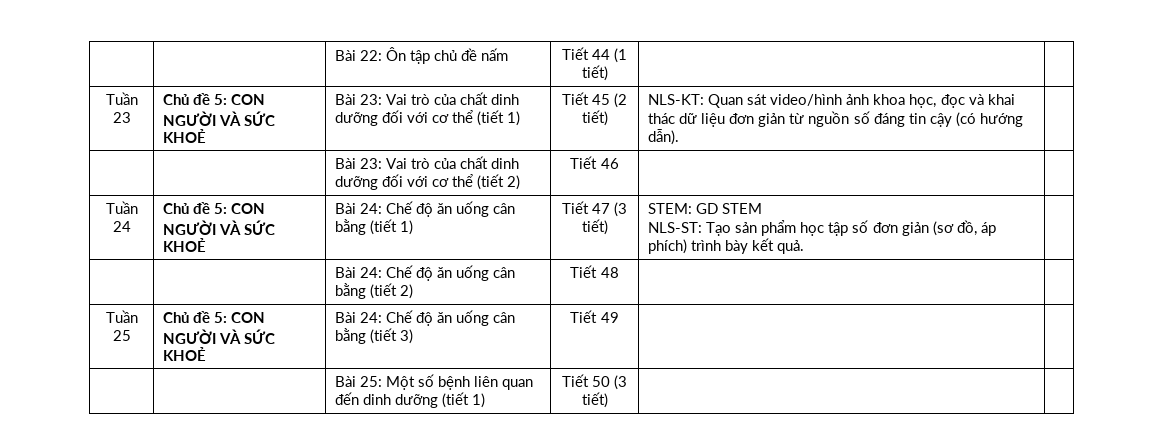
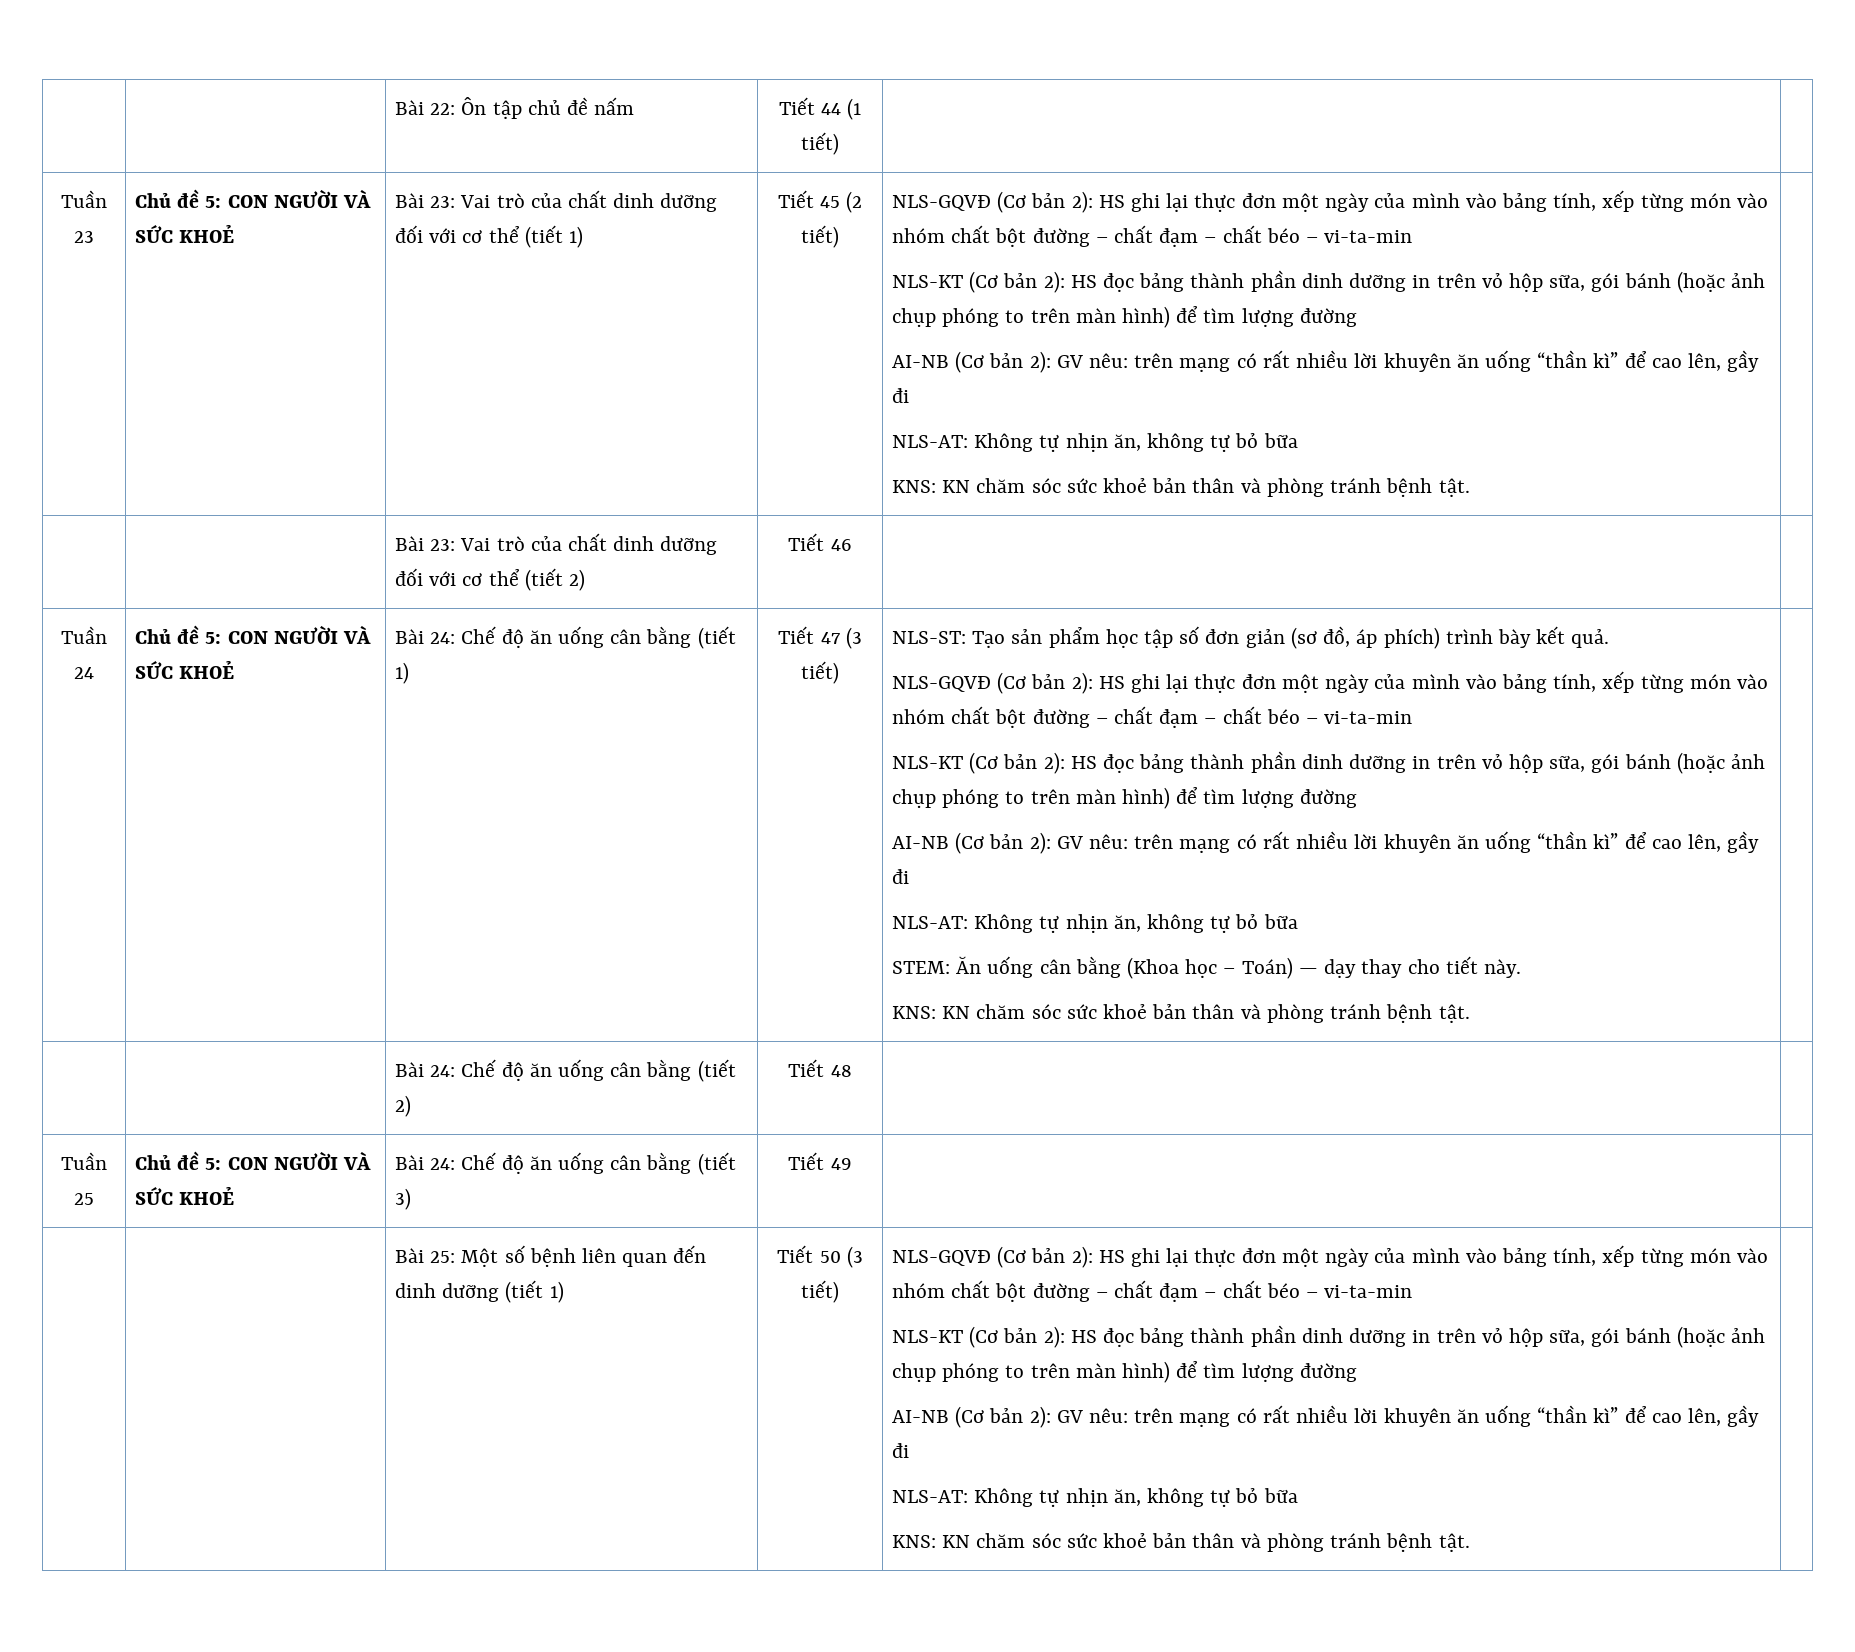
[648,94,1015,108] [648,111,1023,127] [648,129,680,145] NLS-KT: Quan sát video/hình ảnh khoa học, đọc và khai thác dữ liệu đơn giản từ nguồn số đáng tin cậy (có hướng dẫn). -> [892,190,1768,213] [892,225,1413,247] [892,270,1765,293] [892,306,1357,328] [892,350,1760,373] [892,388,910,403] [892,433,1298,452] [892,478,1470,497] NLS-GQVĐ (Cơ bản 2): HS ghi lại thực đơn một ngày của mình vào bảng tính, xếp từng món vào nhóm chất bột đường – chất đạm – chất béo – vi-ta-min // NLS-KT (Cơ bản 2): HS đọc bảng thành phần dinh dưỡng in trên vỏ hộp sữa, gói bánh (hoặc ảnh chụp phóng to trên màn hình) để tìm lượng đường // AI-NB (Cơ bản 2): GV nêu: trên mạng có rất nhiều lời khuyên ăn uống “thần kì” để cao lên, gầy đi // NLS-AT: Không tự nhịn ăn, không tự bỏ bữa // KNS: KN chăm sóc sức khoẻ bản thân và phòng tránh bệnh tật.
[648,203,763,214] STEM: GD STEM // -> (839, 672) none
(805, 247) none -> [892,671,1768,694] [892,706,1413,728] [892,751,1765,774] [892,787,1357,809] [892,831,1760,854] [892,869,910,884] [892,914,1298,933] [892,956,1521,979] [892,1004,1470,1023] // NLS-GQVĐ (Cơ bản 2): HS ghi lại thực đơn một ngày của mình vào bảng tính, xếp từng món vào nhóm chất bột đường – chất đạm – chất béo – vi-ta-min // NLS-KT (Cơ bản 2): HS đọc bảng thành phần dinh dưỡng in trên vỏ hộp sữa, gói bánh (hoặc ảnh chụp phóng to trên màn hình) để tìm lượng đường // AI-NB (Cơ bản 2): GV nêu: trên mạng có rất nhiều lời khuyên ăn uống “thần kì” để cao lên, gầy đi // NLS-AT: Không tự nhịn ăn, không tự bỏ bữa // STEM: Ăn uống cân bằng (Khoa học – Toán) — dạy thay cho tiết này. // KNS: KN chăm sóc sức khoẻ bản thân và phòng tránh bệnh tật.
(608, 400) none -> [892,1245,1768,1268] [892,1280,1413,1302] [892,1325,1765,1348] [892,1361,1357,1383] [892,1405,1760,1428] [892,1443,910,1458] [892,1488,1298,1507] [892,1533,1470,1552] NLS-GQVĐ (Cơ bản 2): HS ghi lại thực đơn một ngày của mình vào bảng tính, xếp từng món vào nhóm chất bột đường – chất đạm – chất béo – vi-ta-min // NLS-KT (Cơ bản 2): HS đọc bảng thành phần dinh dưỡng in trên vỏ hộp sữa, gói bánh (hoặc ảnh chụp phóng to trên màn hình) để tìm lượng đường // AI-NB (Cơ bản 2): GV nêu: trên mạng có rất nhiều lời khuyên ăn uống “thần kì” để cao lên, gầy đi // NLS-AT: Không tự nhịn ăn, không tự bỏ bữa // KNS: KN chăm sóc sức khoẻ bản thân và phòng tránh bệnh tật.

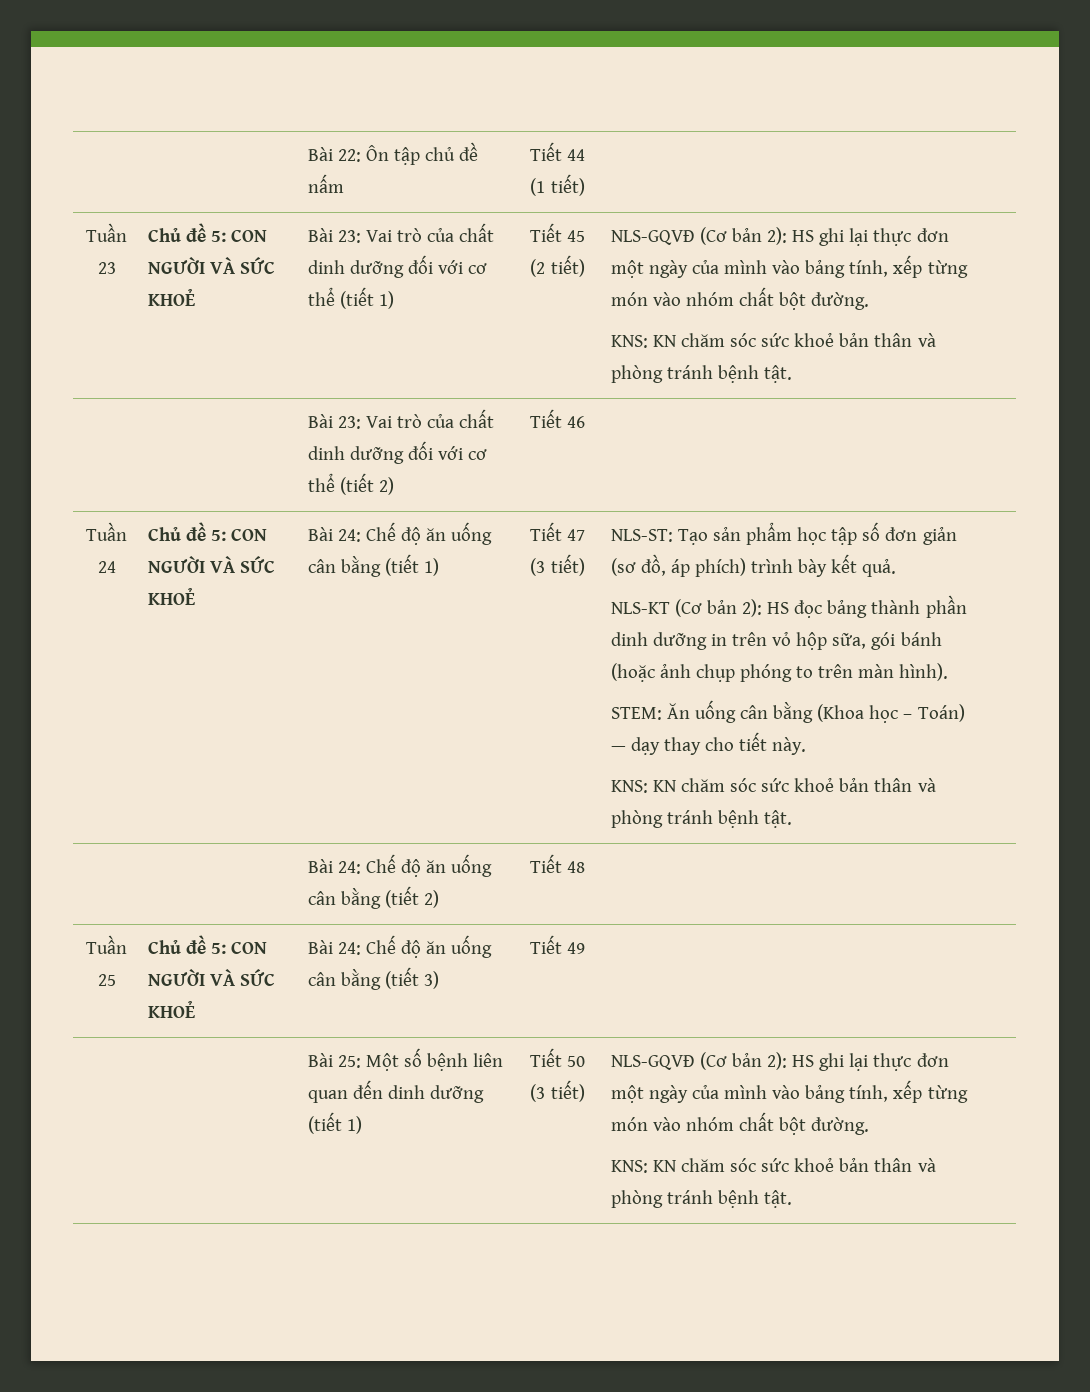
[1032,225,1413,247] [892,270,1765,293] [892,306,1357,328] [892,350,1760,373] [892,388,910,403] [892,433,1298,452] đường – chất đạm – chất béo – vi-ta-min // NLS-KT (Cơ bản 2): HS đọc bảng thành phần dinh dưỡng in trên vỏ hộp sữa, gói bánh (hoặc ảnh chụp phóng to trên màn hình) để tìm lượng đường // AI-NB (Cơ bản 2): GV nêu: trên mạng có rất nhiều lời khuyên ăn uống “thần kì” để cao lên, gầy đi // NLS-AT: Không tự nhịn ăn, không tự bỏ bữa -> [811,292,870,310] đường.
[892,671,1768,694] [892,706,1413,728] // NLS-GQVĐ (Cơ bản 2): HS ghi lại thực đơn một ngày của mình vào bảng tính, xếp từng món vào nhóm chất bột đường – chất đạm – chất béo – vi-ta-min -> (897, 568) none
[1122,787,1357,809] [892,831,1760,854] [892,869,910,884] [892,914,1298,933] hình) để tìm lượng đường // AI-NB (Cơ bản 2): GV nêu: trên mạng có rất nhiều lời khuyên ăn uống “thần kì” để cao lên, gầy đi // NLS-AT: Không tự nhịn ăn, không tự bỏ bữa -> [899,663,949,681] hình).
[1032,1280,1413,1302] [892,1325,1765,1348] [892,1361,1357,1383] [892,1405,1760,1428] [892,1443,910,1458] [892,1488,1298,1507] đường – chất đạm – chất béo – vi-ta-min // NLS-KT (Cơ bản 2): HS đọc bảng thành phần dinh dưỡng in trên vỏ hộp sữa, gói bánh (hoặc ảnh chụp phóng to trên màn hình) để tìm lượng đường // AI-NB (Cơ bản 2): GV nêu: trên mạng có rất nhiều lời khuyên ăn uống “thần kì” để cao lên, gầy đi // NLS-AT: Không tự nhịn ăn, không tự bỏ bữa -> [811,1117,870,1135] đường.

